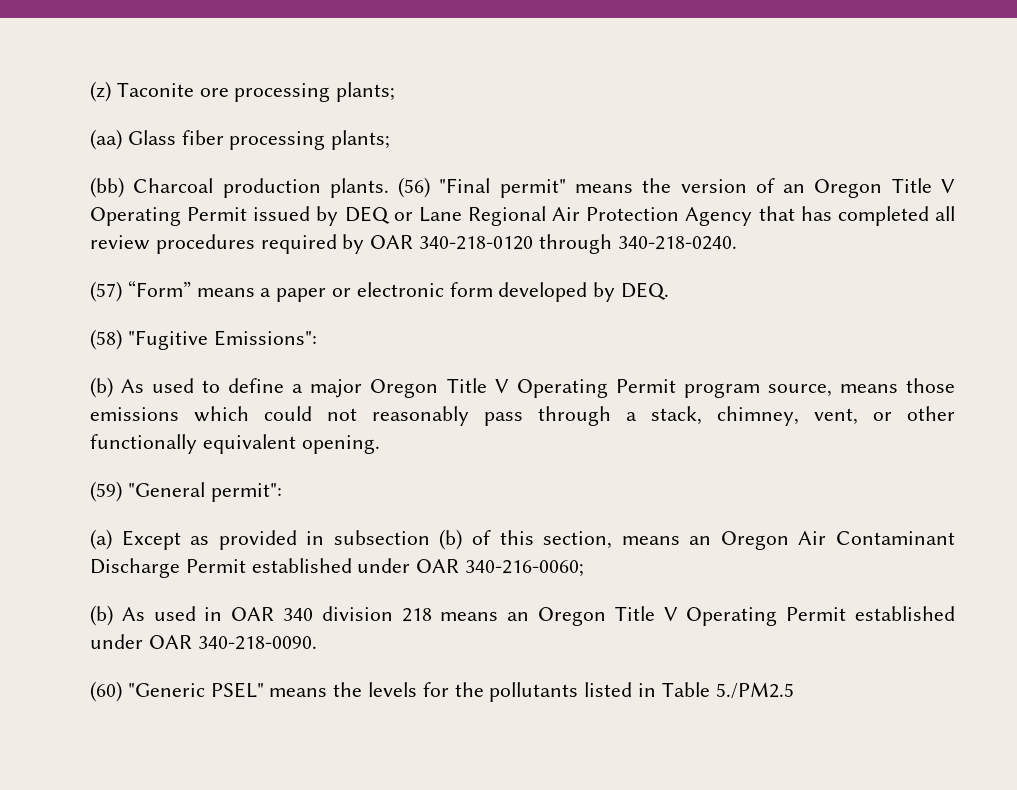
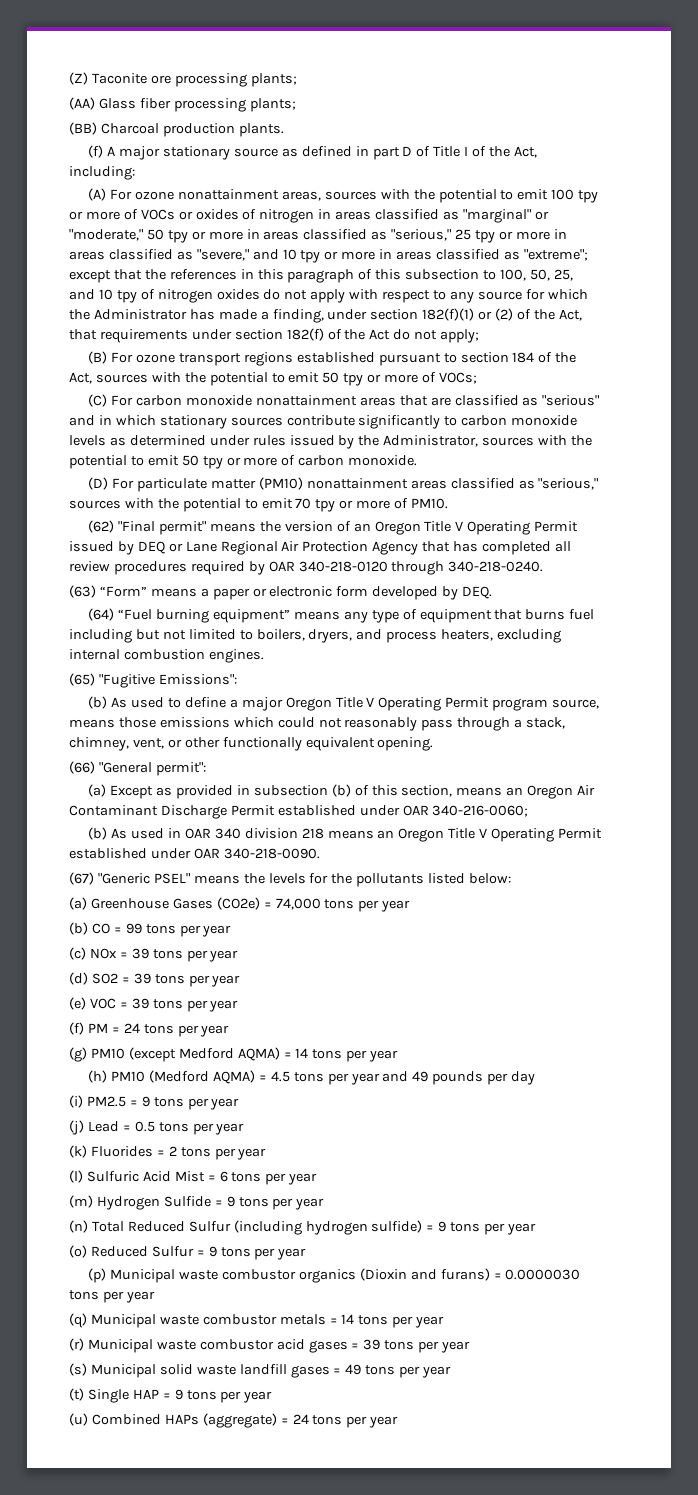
[90,81,111,102] (z) -> [69,72,88,85] (Z)
[90,129,122,150] (aa) -> [69,97,95,110] (AA)
[90,177,124,198] (bb) -> [69,122,97,135] (BB)
[398,177,431,198] (56) -> [88,145,537,160] [69,166,135,180] [88,188,599,203] [69,209,549,223] [69,229,567,243] [69,249,588,263] [69,269,573,283] [69,289,588,303] [69,308,582,323] [69,328,480,343] [88,351,577,366] [69,372,477,386] [88,394,600,407] [69,415,578,429] [69,435,593,449] [69,455,418,469] [88,477,599,492] [69,498,449,512] [88,520,115,533] // (f) A major stationary source as defined in part D of Title I of the Act, including: // (A) For ozone nonattainment areas, sources with the potential to emit 100 tpy or more of VOCs or oxides of nitrogen in areas classified as "marginal" or "moderate," 50 tpy or more in areas classified as "serious," 25 tpy or more in areas classified as "severe," and 10 tpy or more in areas classified as "extreme"; except that the references in this paragraph of this subsection to 100, 50, 25, and 10 tpy of nitrogen oxides do not apply with respect to any source for which the Administrator has made a finding, under section 182(f)(1) or (2) of the Act, that requirements under section 182(f) of the Act do not apply; // (B) For ozone transport regions established pursuant to section 184 of the Act, sources with the potential to emit 50 tpy or more of VOCs; // (C) For carbon monoxide nonattainment areas that are classified as "serious" and in which stationary sources contribute significantly to carbon monoxide levels as determined under rules issued by the Administrator, sources with the potential to emit 50 tpy or more of carbon monoxide. // (D) For particulate matter (PM10) nonattainment areas classified as "serious," sources with the potential to emit 70 tpy or more of PM10. // (62)
[90,281,122,302] (57) -> [69,585,96,598] (63)
[90,329,122,350] (58) -> [88,608,595,623] [69,629,562,643] [69,649,264,663] [69,673,95,686] (64) “Fuel burning equipment” means any type of equipment that burns fuel including but not limited to boilers, dryers, and process heaters, excluding internal combustion engines. // (65)
[90,481,122,502] (59) -> [69,761,95,774] (66)
[90,681,122,702] (60) -> [69,872,94,885] (67)
[638,682,794,699] in Table 5./PM2.5 -> [469,873,512,884] [69,897,411,912] [69,922,232,937] [69,947,239,962] [69,972,241,987] [69,997,239,1012] [69,1022,230,1037] [69,1047,399,1062] [88,1070,536,1085] [69,1095,240,1110] [69,1120,245,1135] [69,1145,267,1160] [69,1170,318,1185] [69,1195,325,1210] [69,1220,537,1235] [69,1245,307,1260] [88,1268,581,1283] [69,1290,155,1303] [69,1313,445,1328] [69,1338,471,1353] [69,1363,452,1378] [69,1388,273,1403] [69,1413,399,1428] below: // (a) Greenhouse Gases (CO2e) = 74,000 tons per year // (b) CO = 99 tons per year // (c) NOx = 39 tons per year // (d) SO2 = 39 tons per year // (e) VOC = 39 tons per year // (f) PM = 24 tons per year // (g) PM10 (except Medford AQMA) = 14 tons per year // (h) PM10 (Medford AQMA) = 4.5 tons per year and 49 pounds per day // (i) PM2.5 = 9 tons per year // (j) Lead = 0.5 tons per year // (k) Fluorides = 2 tons per year // (l) Sulfuric Acid Mist = 6 tons per year // (m) Hydrogen Sulfide = 9 tons per year // (n) Total Reduced Sulfur (including hydrogen sulfide) = 9 tons per year // (o) Reduced Sulfur = 9 tons per year // (p) Municipal waste combustor organics (Dioxin and furans) = 0.0000030 tons per year // (q) Municipal waste combustor metals = 14 tons per year // (r) Municipal waste combustor acid gases = 39 tons per year // (s) Municipal solid waste landfill gases = 49 tons per year // (t) Single HAP = 9 tons per year // (u) Combined HAPs (aggregate) = 24 tons per year

